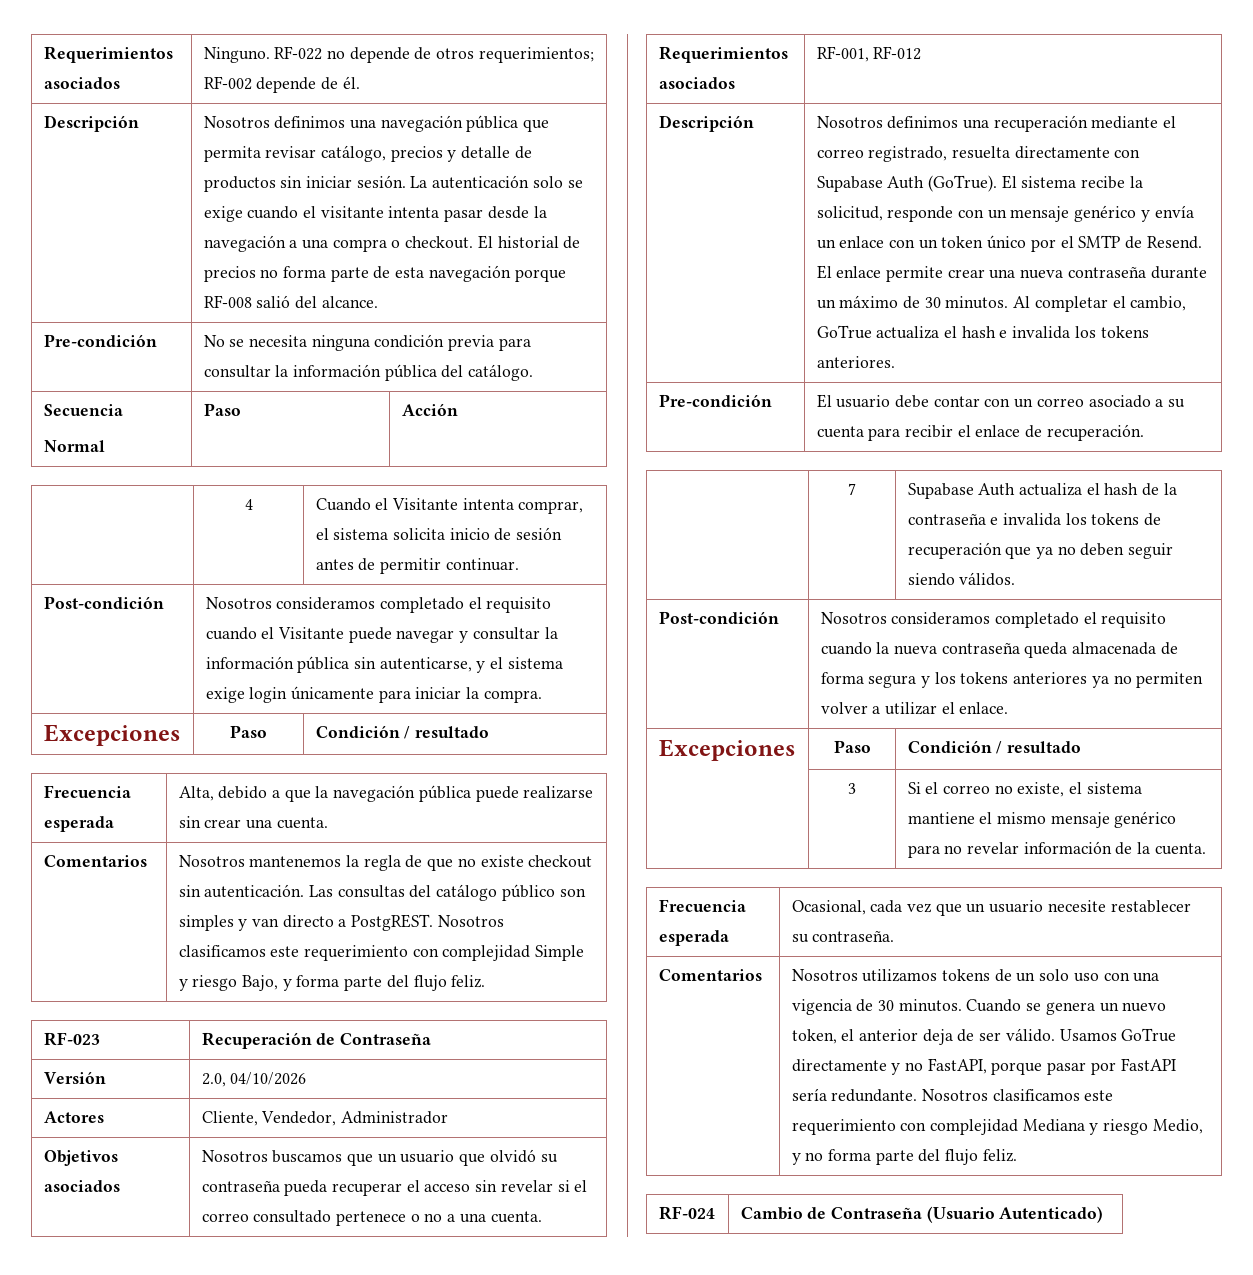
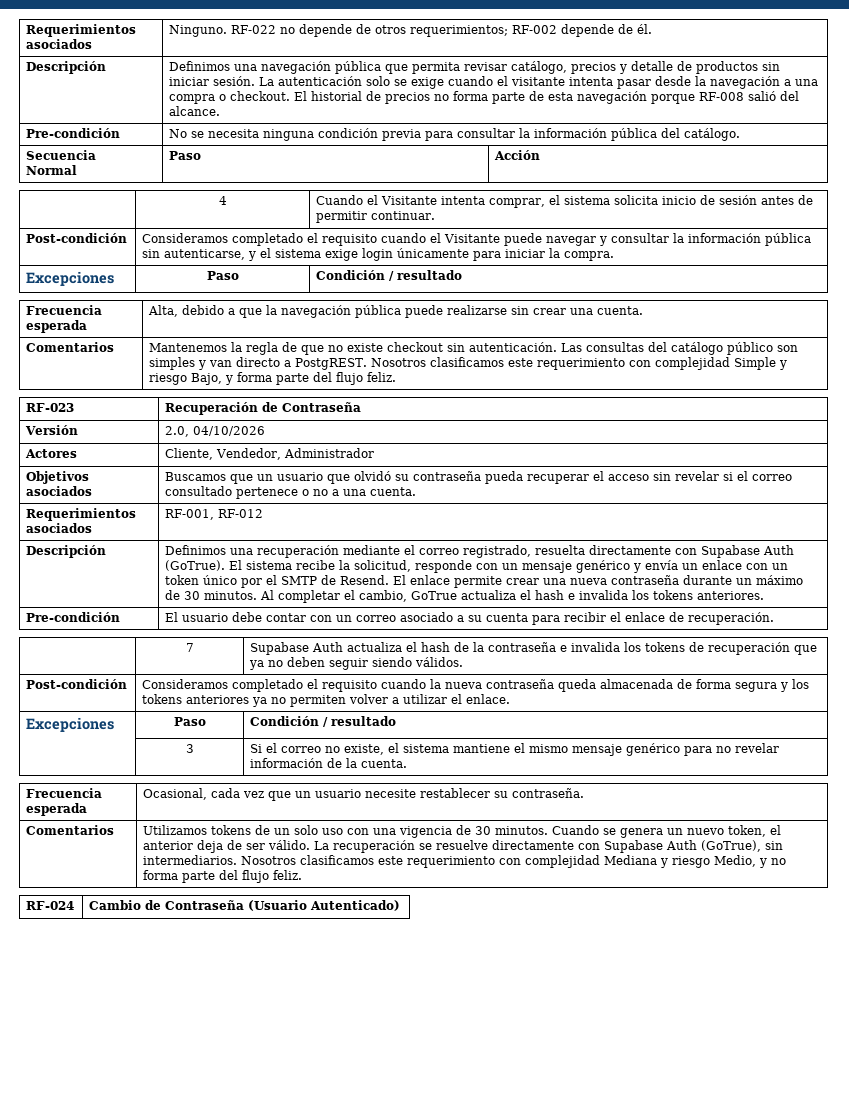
[203,116,346,129] Nosotros definimos -> [169,61,231,71] Definimos
[205,597,376,610] Nosotros consideramos -> [142,233,229,243] Consideramos
[178,855,342,867] Nosotros mantenemos -> [149,343,228,352] Mantenemos
[201,1150,343,1163] Nosotros buscamos -> [165,472,227,481] Buscamos
[816,116,959,129] Nosotros definimos -> [165,545,227,555] Definimos
[820,612,991,625] Nosotros consideramos -> [142,679,229,689] Consideramos
[791,969,938,982] Nosotros utilizamos -> [143,825,208,835] Utilizamos
[1059,1028,1177,1042] [791,1058,1176,1075] [791,1088,918,1102] Usamos GoTrue directamente y no FastAPI, porque pasar por FastAPI sería redundante. -> [314,840,784,853] [143,855,238,865] La recuperación se resuelve directamente con Supabase Auth (GoTrue), sin intermediarios.

